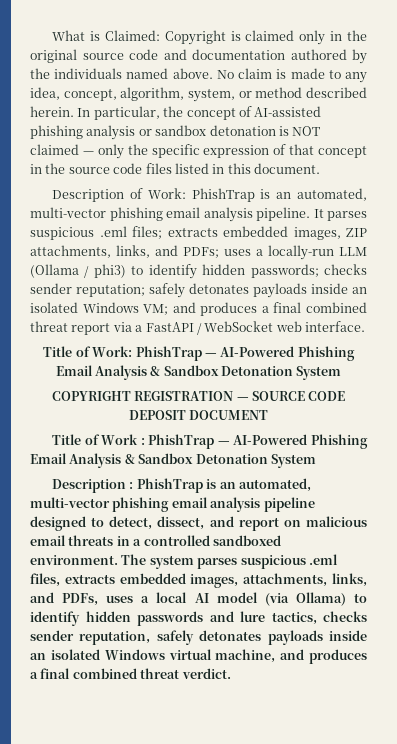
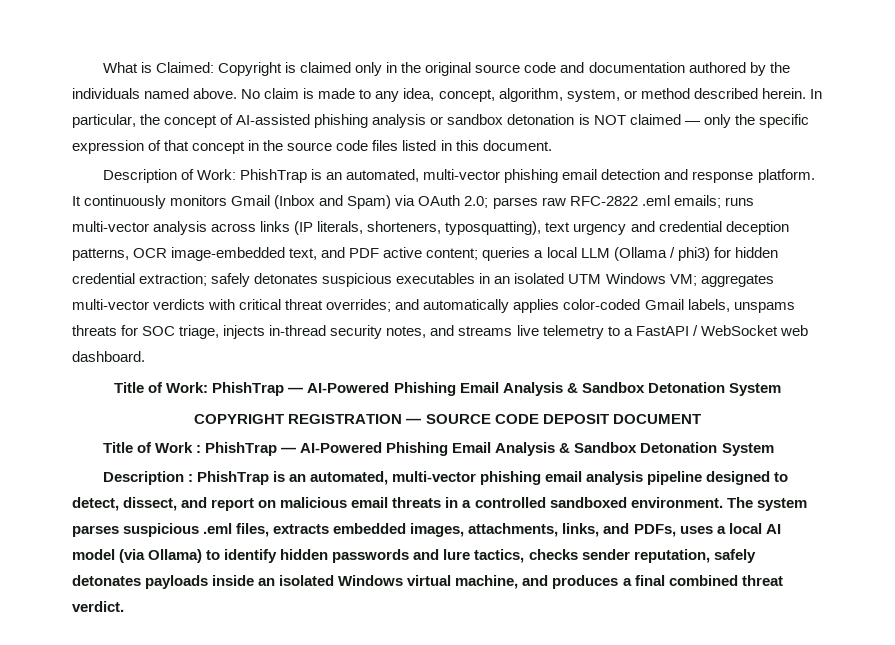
[203,207,367,222] [30,226,367,240] [30,245,367,260] [30,264,367,279] [30,283,367,298] [30,302,78,313] analysis pipeline. It parses suspicious .eml files; extracts embedded images, ZIP attachments, links, and PDFs; uses a locally-run LLM (Ollama / phi3) to identify hidden passwords; checks sender reputation; safely detonates payloads inside an isolated -> [601,169,815,183] [72,195,754,209] [72,221,789,235] [72,247,778,261] [72,273,602,287] detection and response platform. It continuously monitors Gmail (Inbox and Spam) via OAuth 2.0; parses raw RFC-2822 .eml emails; runs multi-vector analysis across links (IP literals, shorteners, typosquatting), text urgency and credential deception patterns, OCR image-embedded text, and PDF active content; queries a local LLM (Ollama / phi3) for hidden credential extraction; safely detonates suspicious executables in an isolated UTM
[172,302,367,316] [30,321,132,335] and produces a final combined threat report via -> [700,274,774,287] [72,299,795,313] [72,325,620,339] aggregates multi-vector verdicts with critical threat overrides; and automatically applies color-coded Gmail labels, unspams threats for SOC triage, injects in-thread security notes, and streams live telemetry to
[305,321,365,332] interface. -> [72,351,145,362] dashboard.

